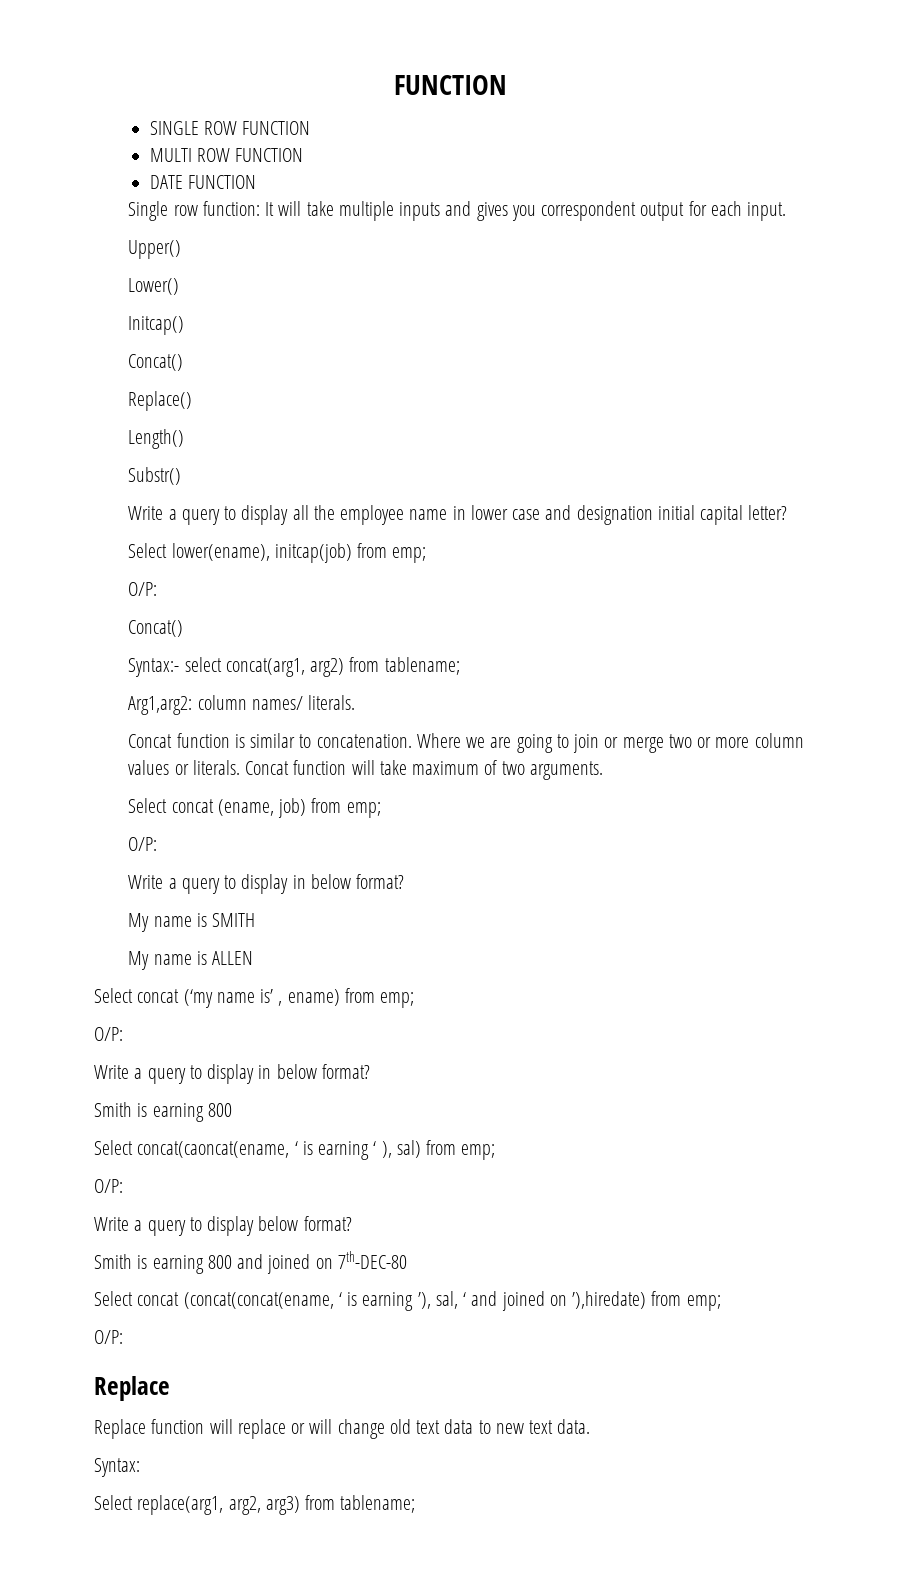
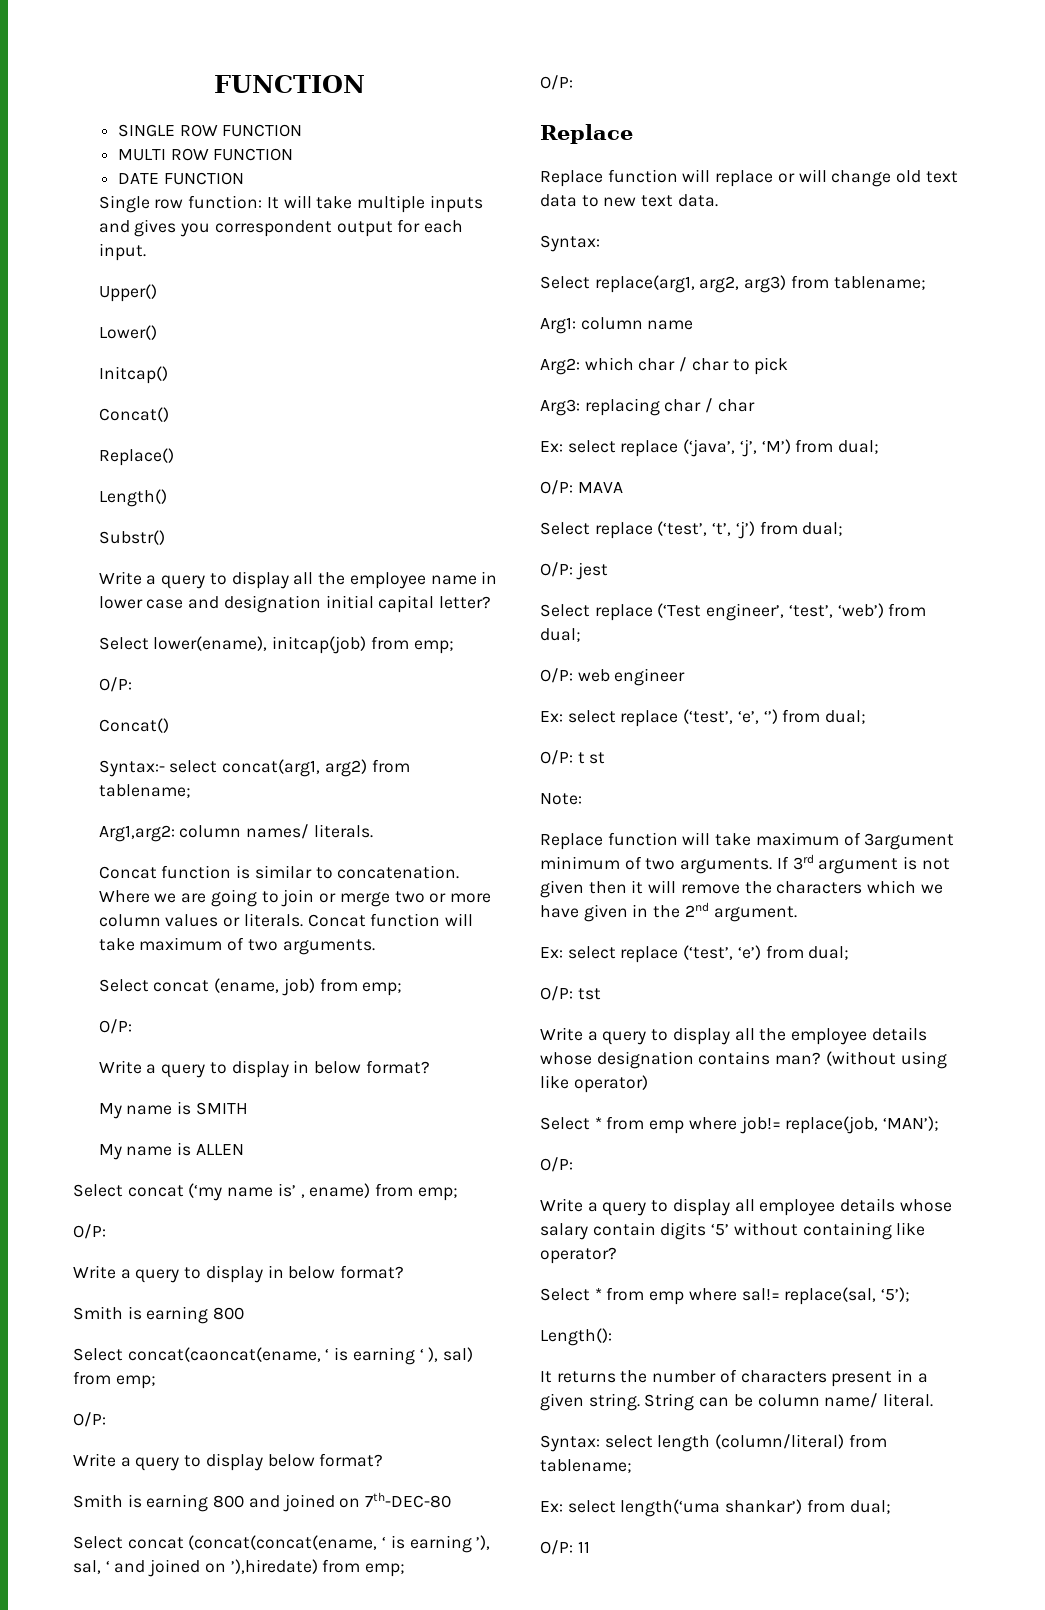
(416, 1504) none -> [540,317,694,334] [540,357,789,375] [540,398,755,416] [540,439,880,457] [540,480,623,495] [540,521,844,539] [540,562,608,580] [540,603,927,621] [540,628,581,642] [540,668,686,686] [540,709,867,727] [540,750,606,765] [540,793,582,805] [540,832,955,850] [540,854,950,874] [540,880,943,898] [540,902,797,922] [540,945,850,963] [540,986,601,1001] [540,1027,927,1045] [540,1051,947,1069] [540,1075,648,1093] [540,1116,940,1134] [540,1157,573,1172] [540,1198,952,1216] [540,1222,926,1240] [540,1247,617,1264] [540,1287,911,1305] [540,1328,612,1346] [540,1369,928,1387] [540,1393,934,1411] [540,1434,887,1452] [540,1459,632,1473] [540,1499,891,1517] [540,1540,590,1555] // Arg1: column name // Arg2: which char / char to pick // Arg3: replacing char / char // Ex: select replace (‘java’, ‘j’, ‘M’) from dual; // O/P: MAVA // Select replace (‘test’, ‘t’, ‘j’) from dual; // O/P: jest // Select replace (‘Test engineer’, ‘test’, ‘web’) from dual; // O/P: web engineer // Ex: select replace (‘test’, ‘e’, ‘’) from dual; // O/P: t st // Note: // Replace function will take maximum of 3argument minimum of two arguments. If 3rd argument is not given then it will remove the characters which we have given in the 2nd argument. // Ex: select replace (‘test’, ‘e’) from dual; // O/P: tst // Write a query to display all the employee details whose designation contains man? (without using like operator) // Select * from emp where job!= replace(job, ‘MAN’); // O/P: // Write a query to display all employee details whose salary contain digits ‘5’ without containing like operator? // Select * from emp where sal!= replace(sal, ‘5’); // Length(): // It returns the number of characters present in a given string. String can be column name/ literal. // Syntax: select length (column/literal) from tablename; // Ex: select length(‘uma shankar’) from dual; // O/P: 11

